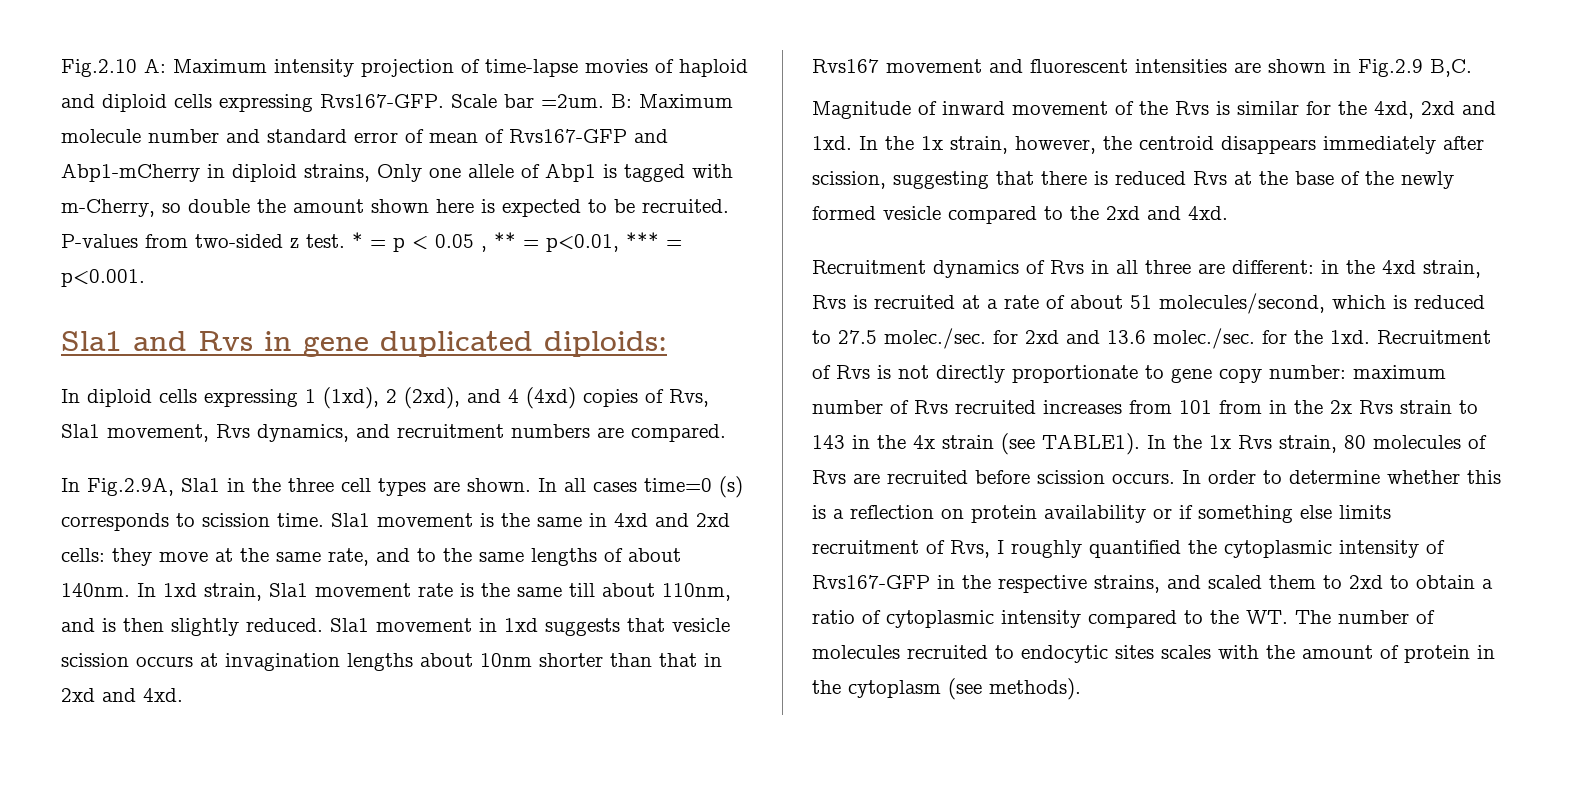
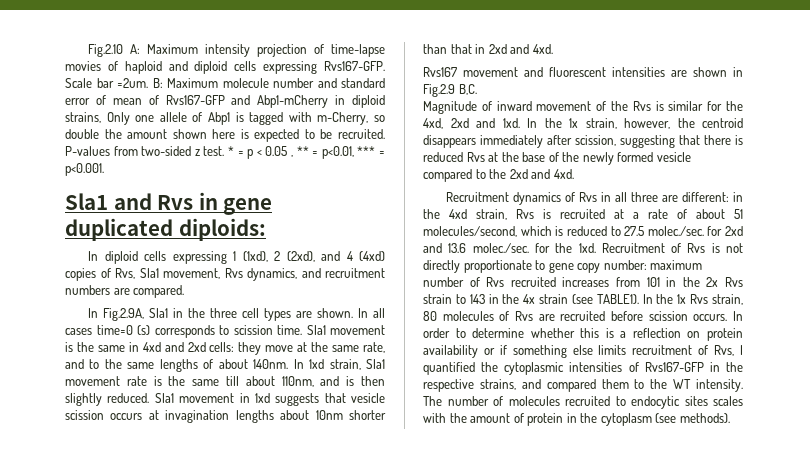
[1219,400,1262,414] from -> (660, 282) none
[1011,540,1082,558] roughly -> (743, 350) none
[1339,540,1419,558] intensity -> [569,362,623,372] intensities
[1208,575,1262,589] scaled -> [546,379,596,392] compared
[1349,575,1493,589] [812,610,1288,628] 2xd to obtain a ratio of cytoplasmic intensity compared to the WT. -> [650,379,743,392] the WT intensity.

